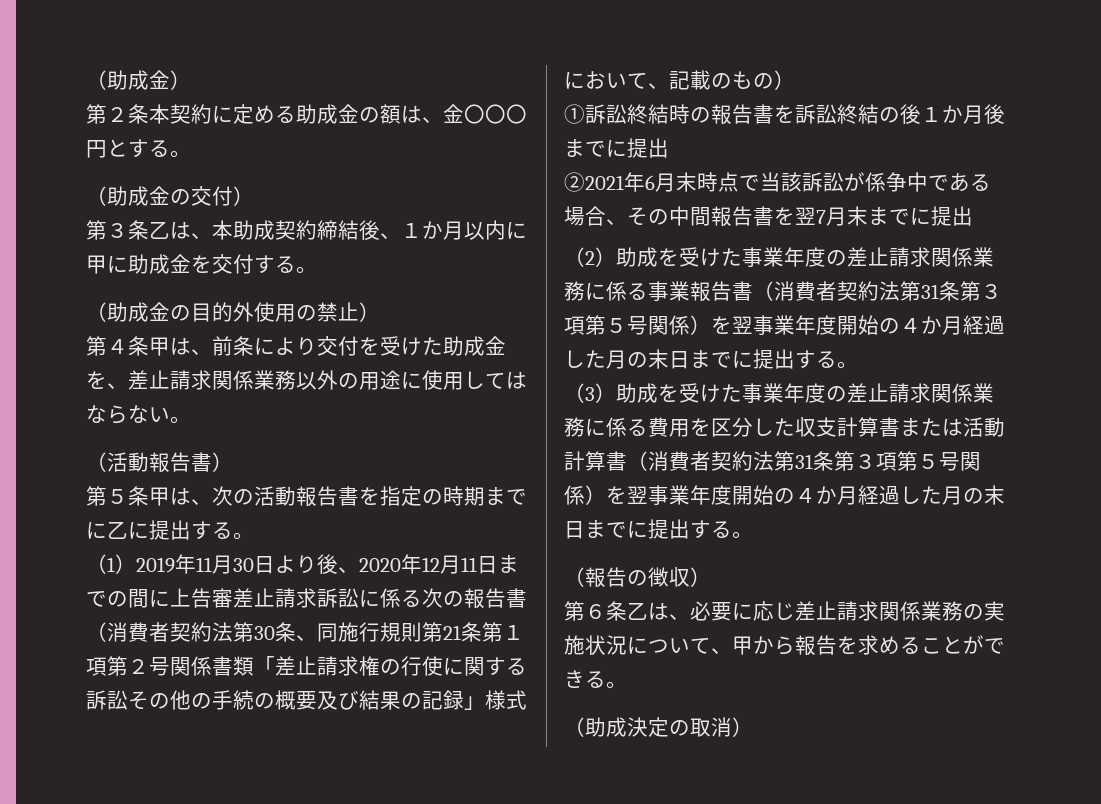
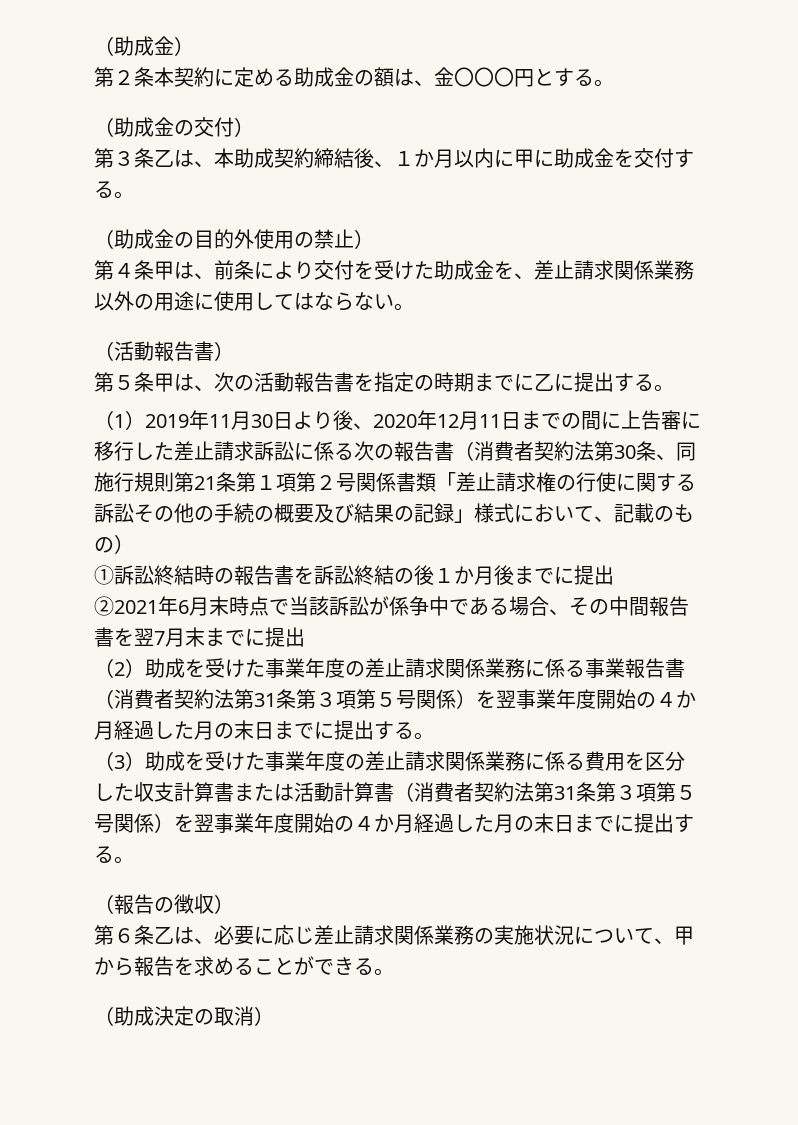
(233, 598) none -> [681,412,701,429] [94,441,174,461] に移行した

